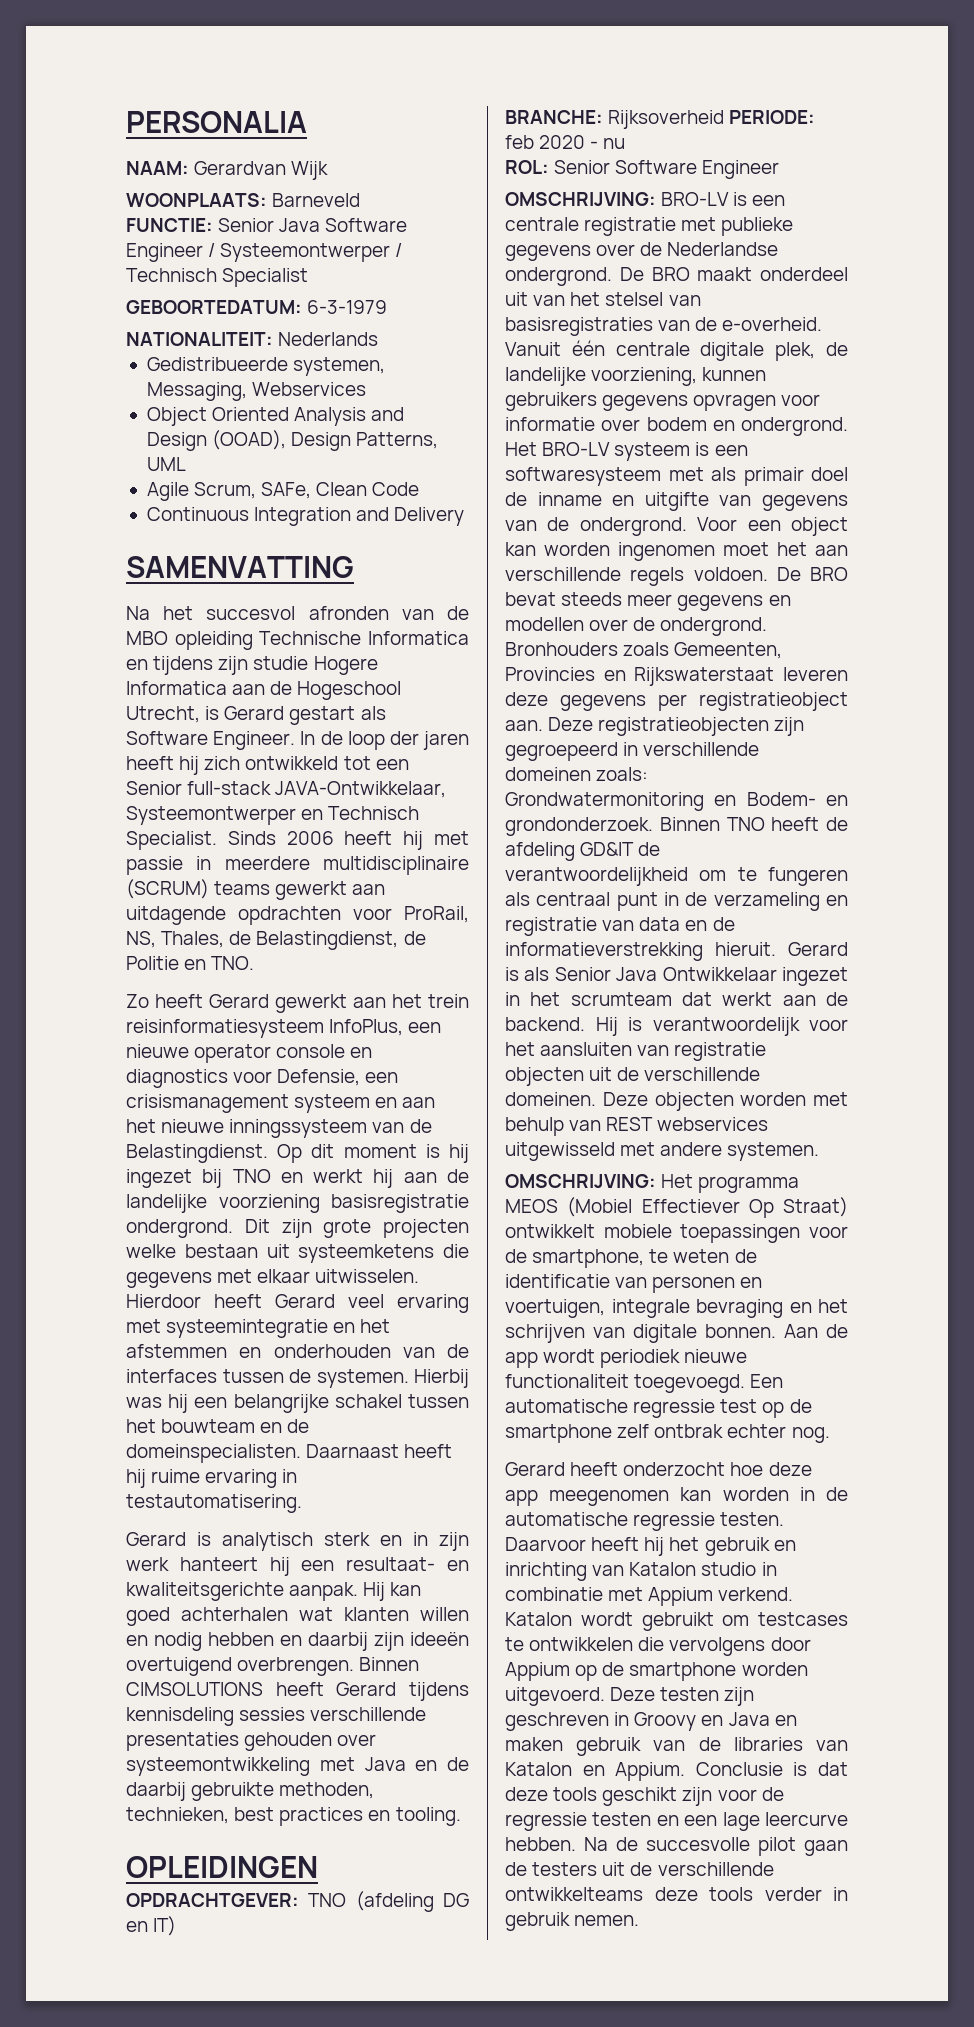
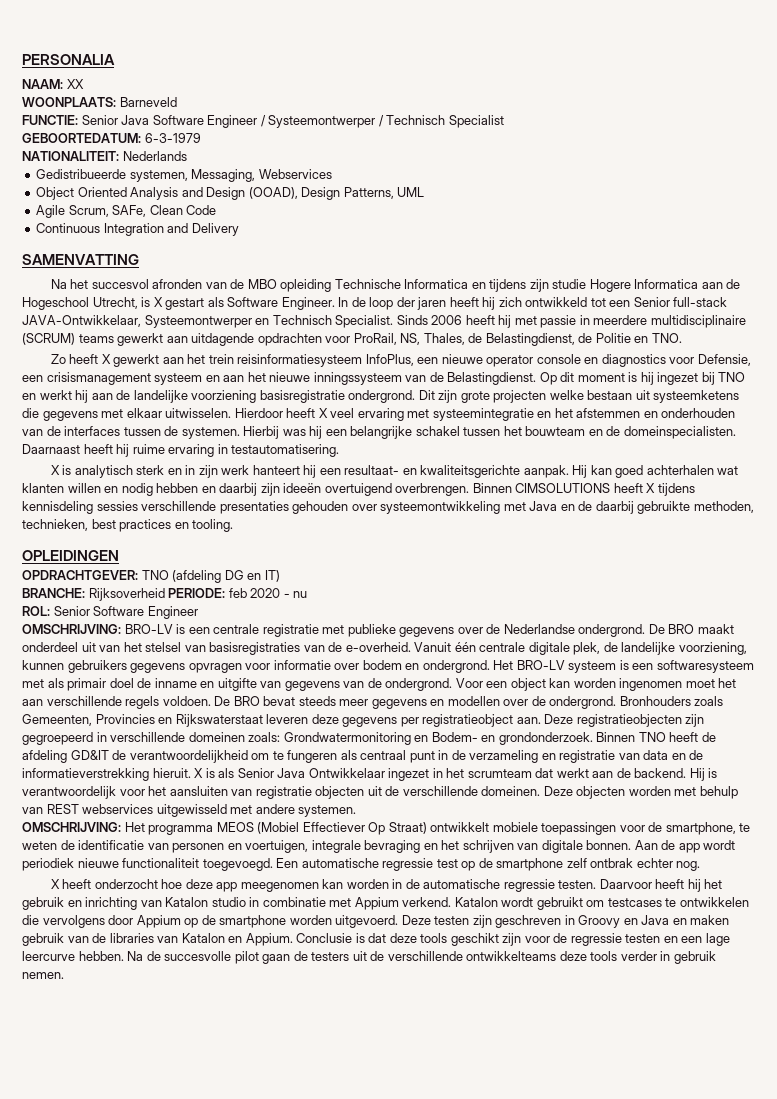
[194,161,329,180] Gerardvan Wijk -> [66,79,84,89] XX
[224,706,285,720] Gerard -> [153,297,163,307] X
[209,994,269,1008] Gerard -> [101,354,111,364] X
[275,1294,335,1308] Gerard -> [318,408,328,418] X
[126,1532,186,1546] Gerard -> [50,465,60,475] X
[336,1682,397,1696] Gerard -> [646,483,656,493] X
[788,942,848,956] Gerard -> [194,768,204,778] X
[505,1462,565,1476] Gerard -> [50,879,60,889] X

